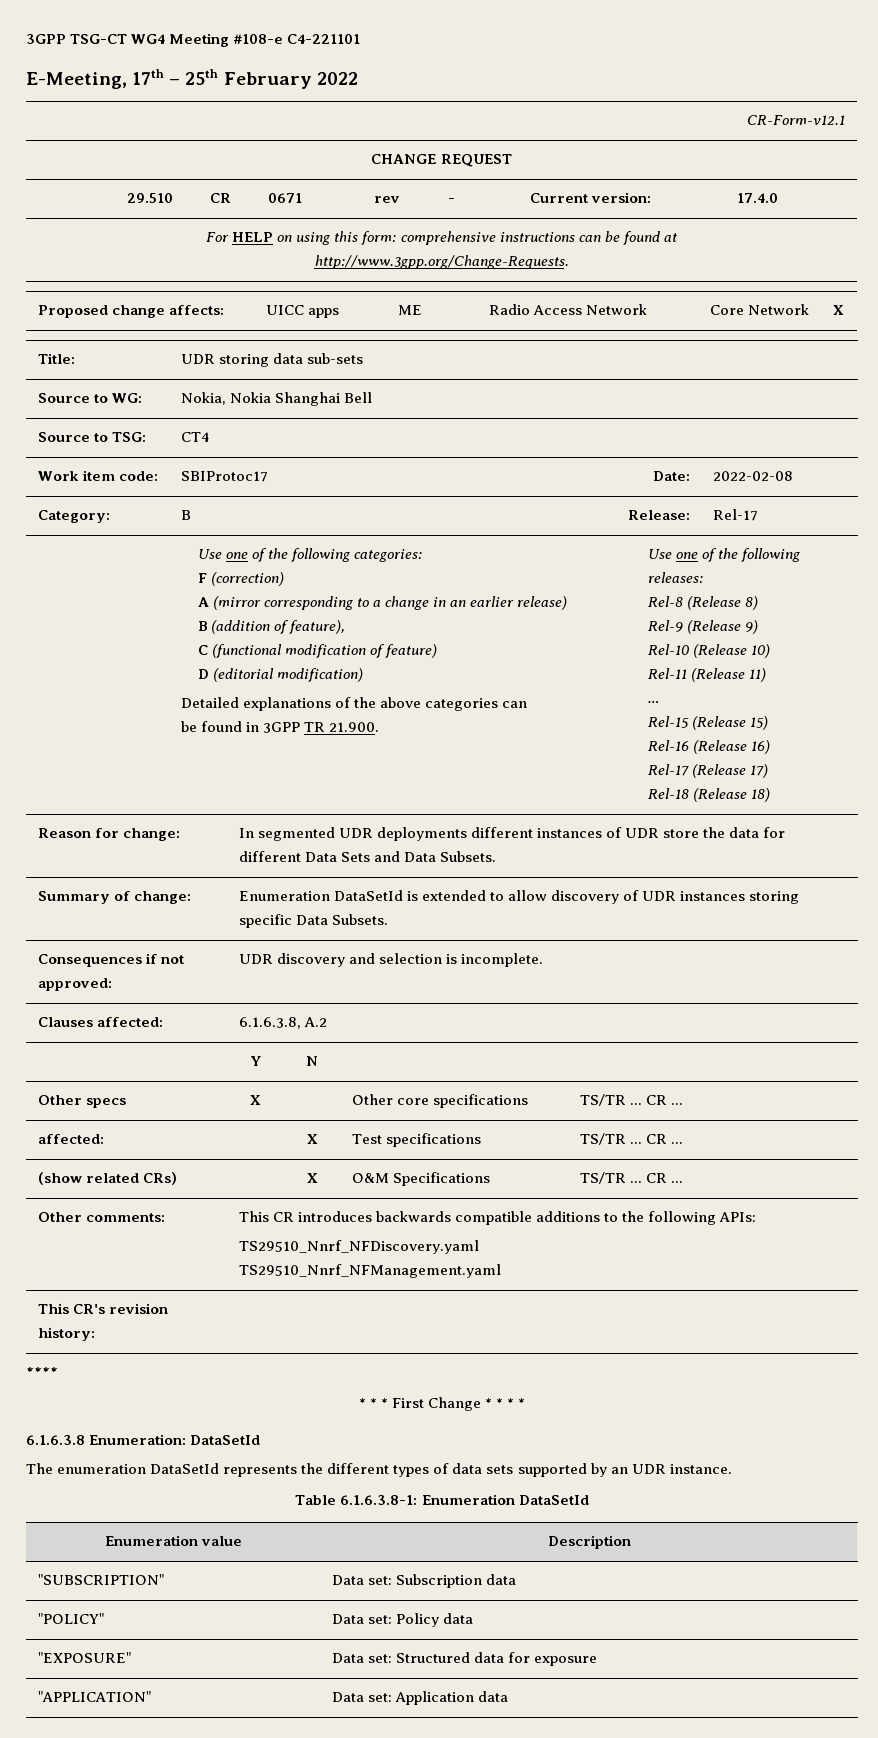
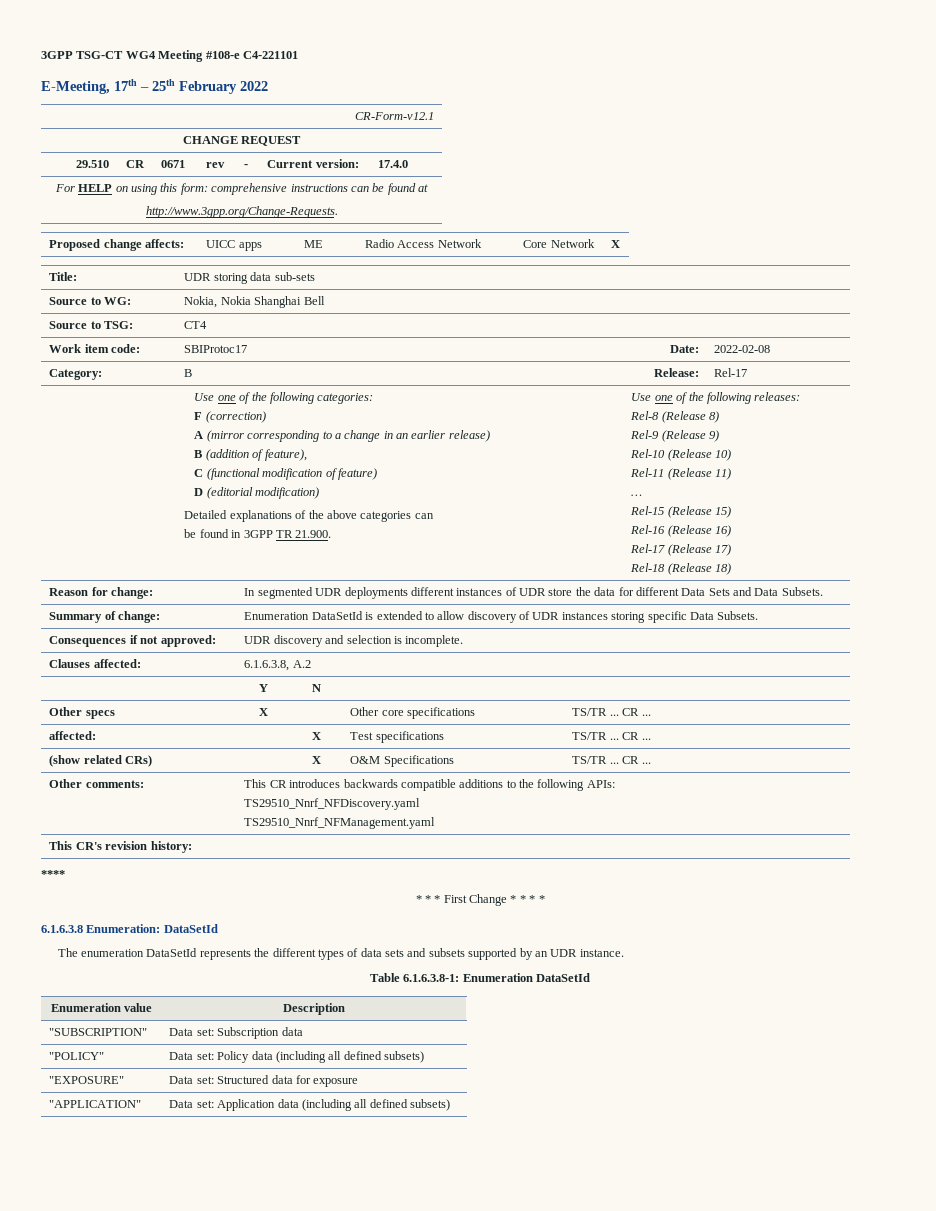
(514, 1469) none -> [407,948,465,957] and subsets
(473, 1618) none -> [275,1051,425,1063] (including all defined subsets)
(508, 1696) none -> [301,1099,451,1111] (including all defined subsets)

